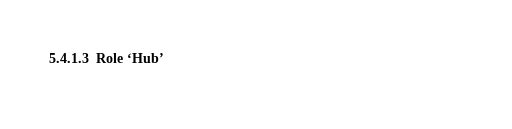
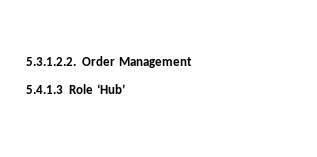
(49, 58) none -> [26,56,192,68] 5.3.1.2.2. Order Management //

